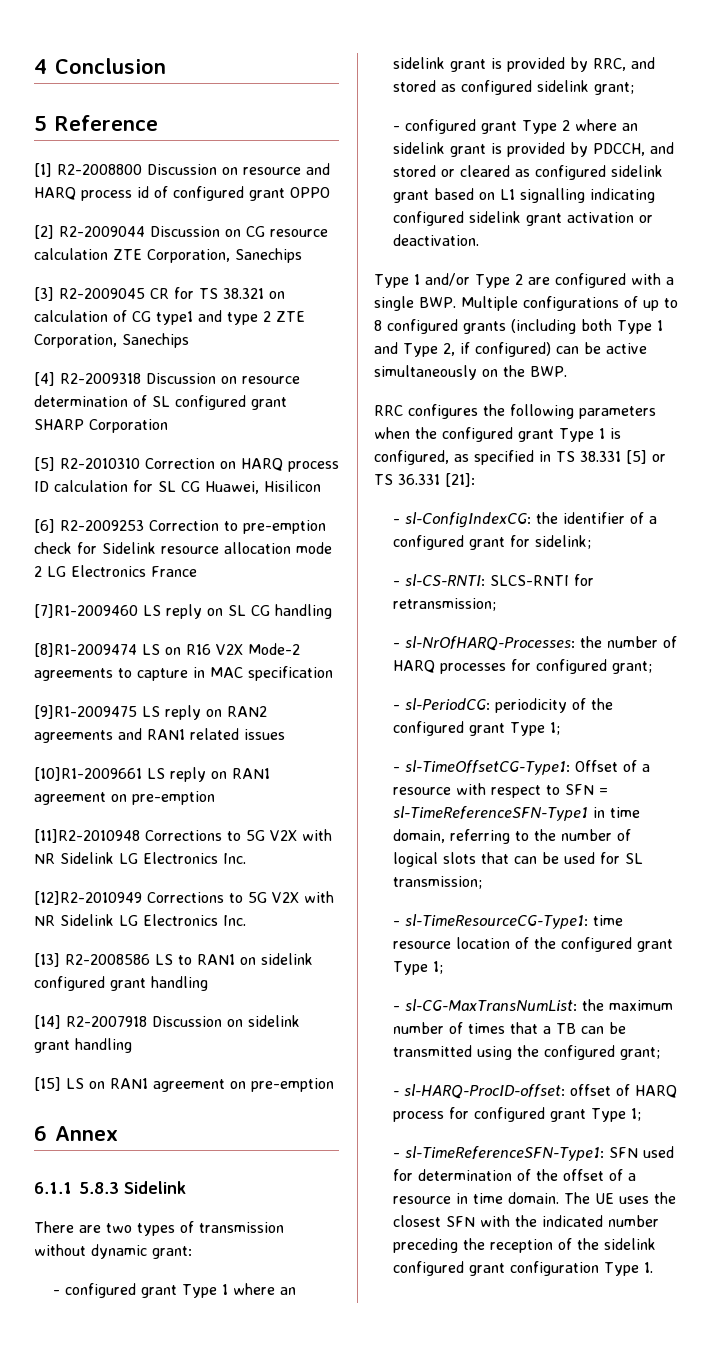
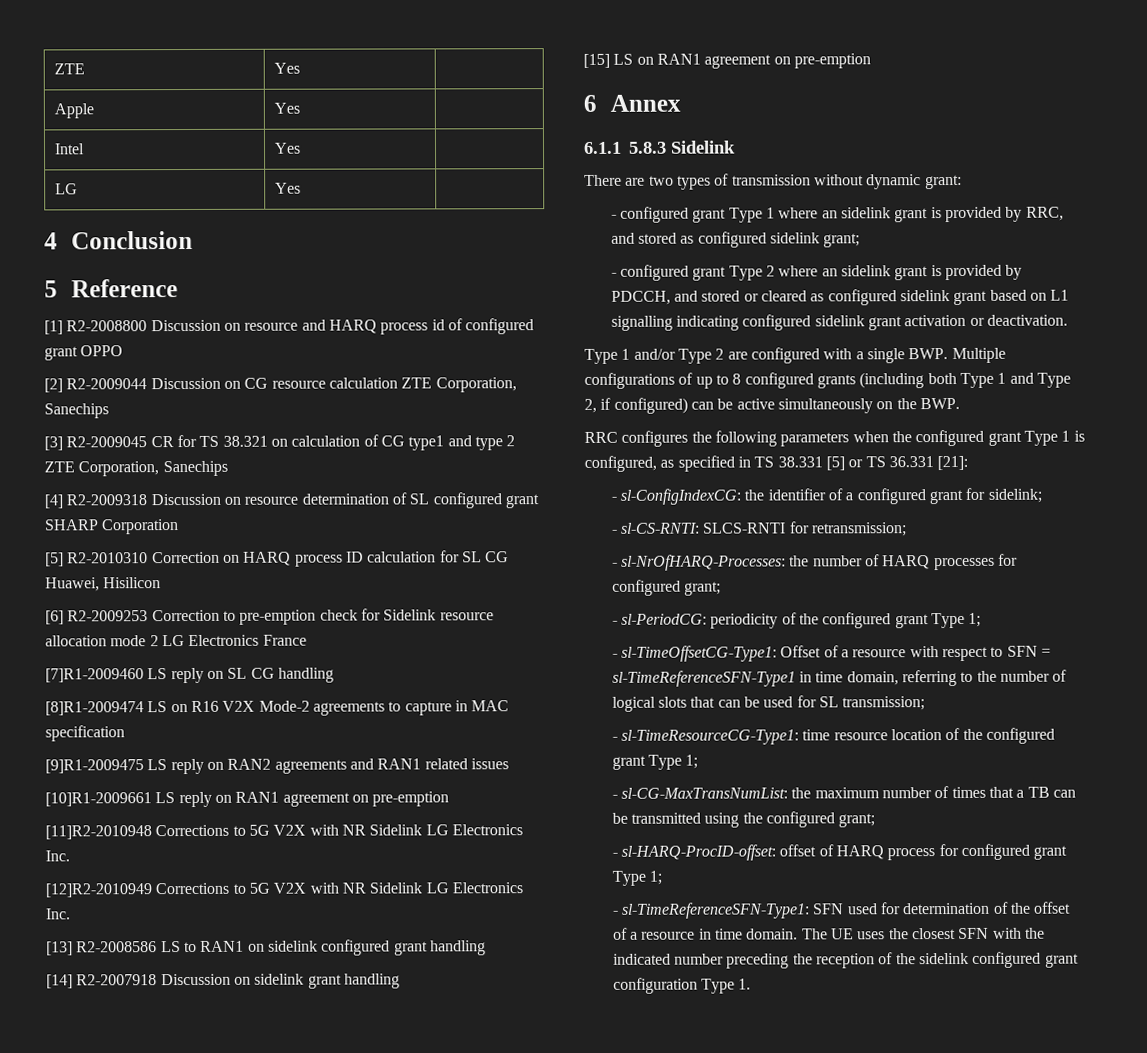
(34, 66) none -> [54,63,86,75] [274,62,301,74] [54,103,95,119] [274,102,301,114] [54,143,86,155] [274,142,302,154] [55,183,79,195] [275,182,302,194] ZTE | Yes | // Apple | Yes | // Intel | Yes | // LG | Yes | //

